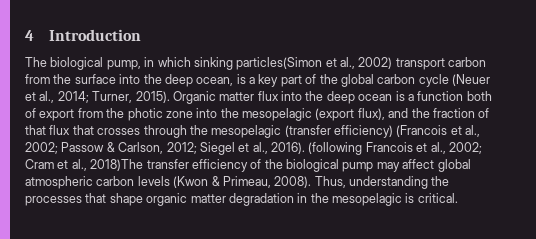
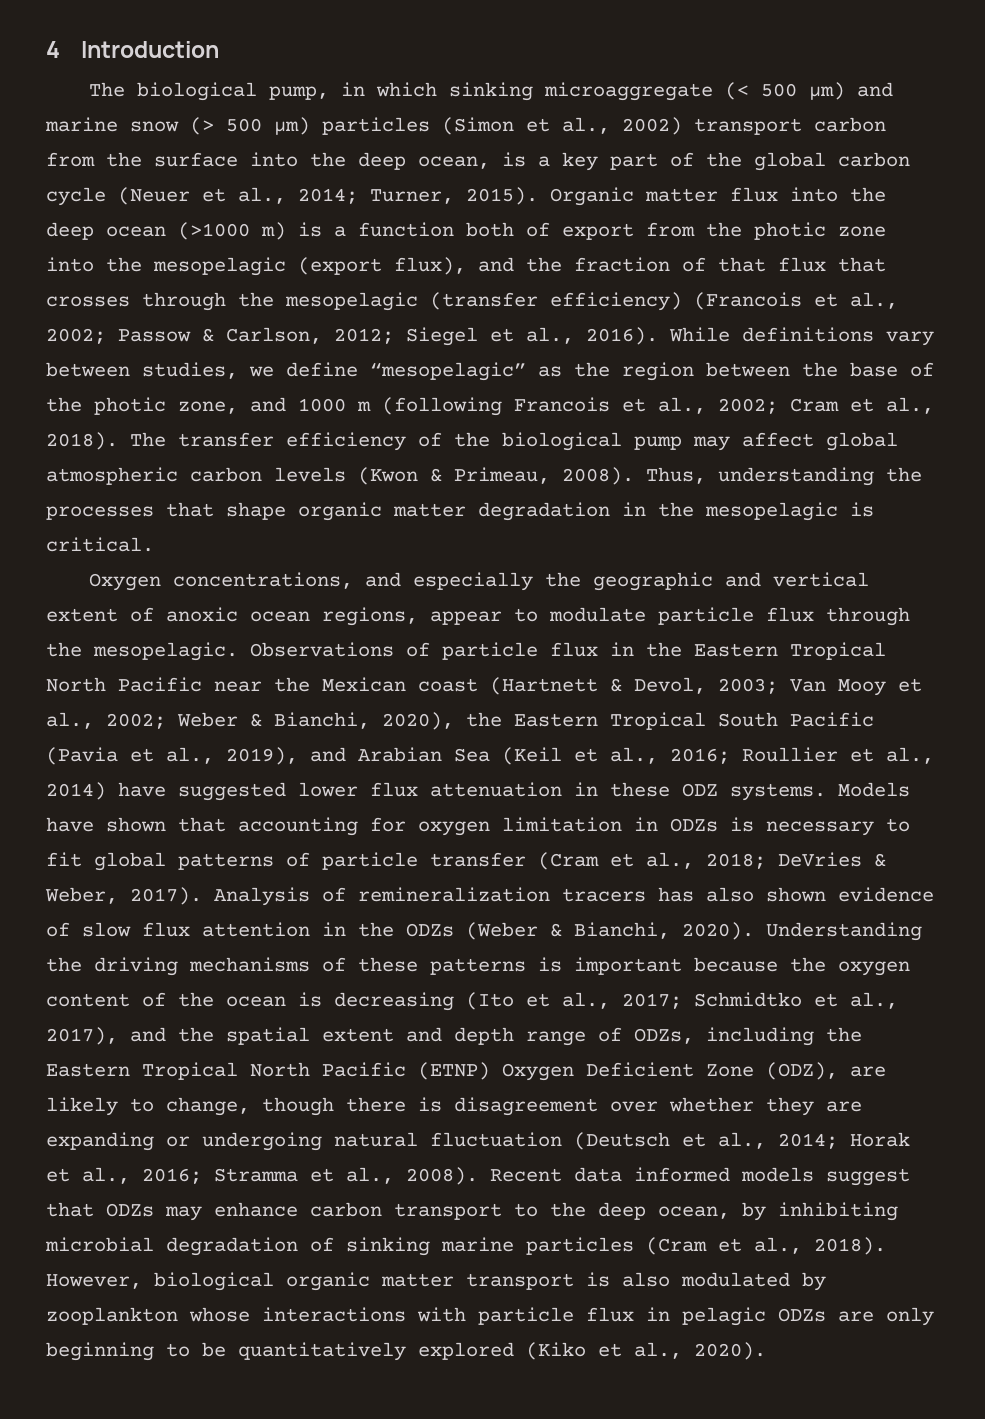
[236,57,323,70] particles(Simon -> [543,82,893,101] [45,117,514,135] microaggregate (< 500 μm) and marine snow (> 500 μm) particles (Simon
(393, 97) none -> [178,222,286,240] (>1000 m)
(305, 148) none -> [669,327,934,346] [46,362,934,381] [46,397,371,415] While definitions vary between studies, we define “mesopelagic” as the region between the base of the photic zone, and 1000 m
[90,159,144,171] 2018)The -> [46,432,166,450] 2018). The
(458, 198) none -> [88,572,869,591] [46,607,910,626] [46,642,886,661] [46,677,922,696] [46,712,874,730] [46,747,934,765] [46,782,910,801] [46,817,910,836] [46,852,886,871] [45,887,934,906] [46,922,922,941] [46,957,910,976] [46,992,898,1011] [46,1027,862,1046] [46,1062,886,1081] [46,1097,862,1116] [46,1132,910,1151] [46,1167,910,1186] [46,1202,898,1221] [45,1237,886,1256] [46,1272,826,1291] [46,1307,934,1326] [46,1342,766,1361] // Oxygen concentrations, and especially the geographic and vertical extent of anoxic ocean regions, appear to modulate particle flux through the mesopelagic. Observations of particle flux in the Eastern Tropical North Pacific near the Mexican coast (Hartnett & Devol, 2003; Van Mooy et al., 2002; Weber & Bianchi, 2020), the Eastern Tropical South Pacific (Pavia et al., 2019), and Arabian Sea (Keil et al., 2016; Roullier et al., 2014) have suggested lower flux attenuation in these ODZ systems. Models have shown that accounting for oxygen limitation in ODZs is necessary to fit global patterns of particle transfer (Cram et al., 2018; DeVries & Weber, 2017). Analysis of remineralization tracers has also shown evidence of slow flux attention in the ODZs (Weber & Bianchi, 2020). Understanding the driving mechanisms of these patterns is important because the oxygen content of the ocean is decreasing (Ito et al., 2017; Schmidtko et al., 2017), and the spatial extent and depth range of ODZs, including the Eastern Tropical North Pacific (ETNP) Oxygen Deficient Zone (ODZ), are likely to change, though there is disagreement over whether they are expanding or undergoing natural fluctuation (Deutsch et al., 2014; Horak et al., 2016; Stramma et al., 2008). Recent data informed models suggest that ODZs may enhance carbon transport to the deep ocean, by inhibiting microbial degradation of sinking marine particles (Cram et al., 2018). However, biological organic matter transport is also modulated by zooplankton whose interactions with particle flux in pelagic ODZs are only beginning to be quantitatively explored (Kiko et al., 2020).

